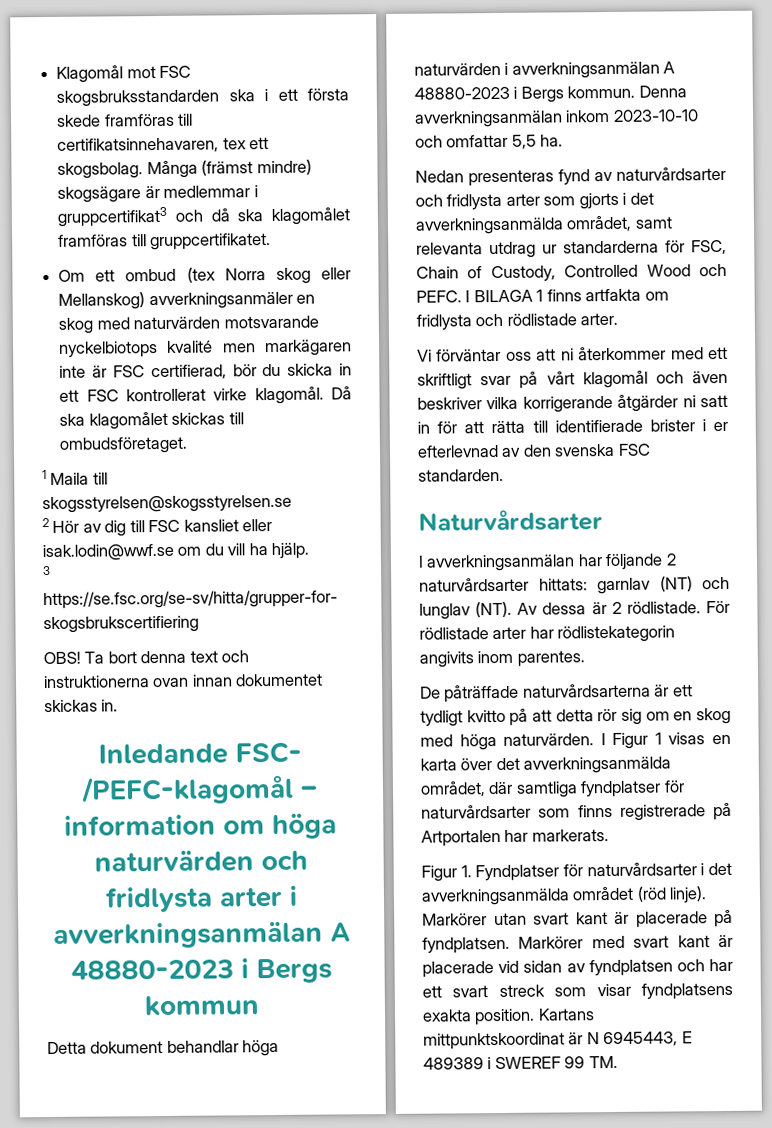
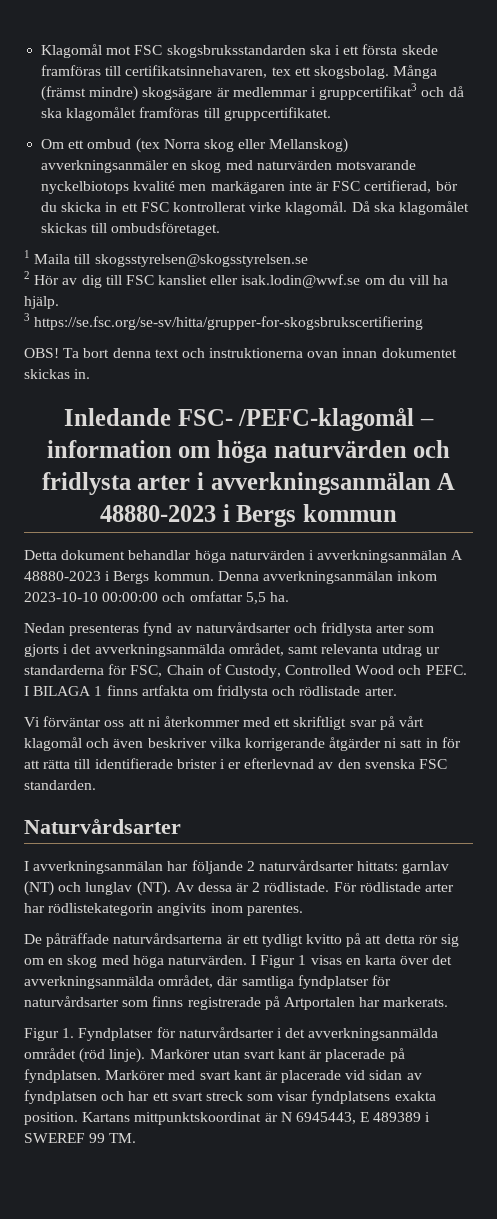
(699, 115) none -> [102,592,159,602] 00:00:00

